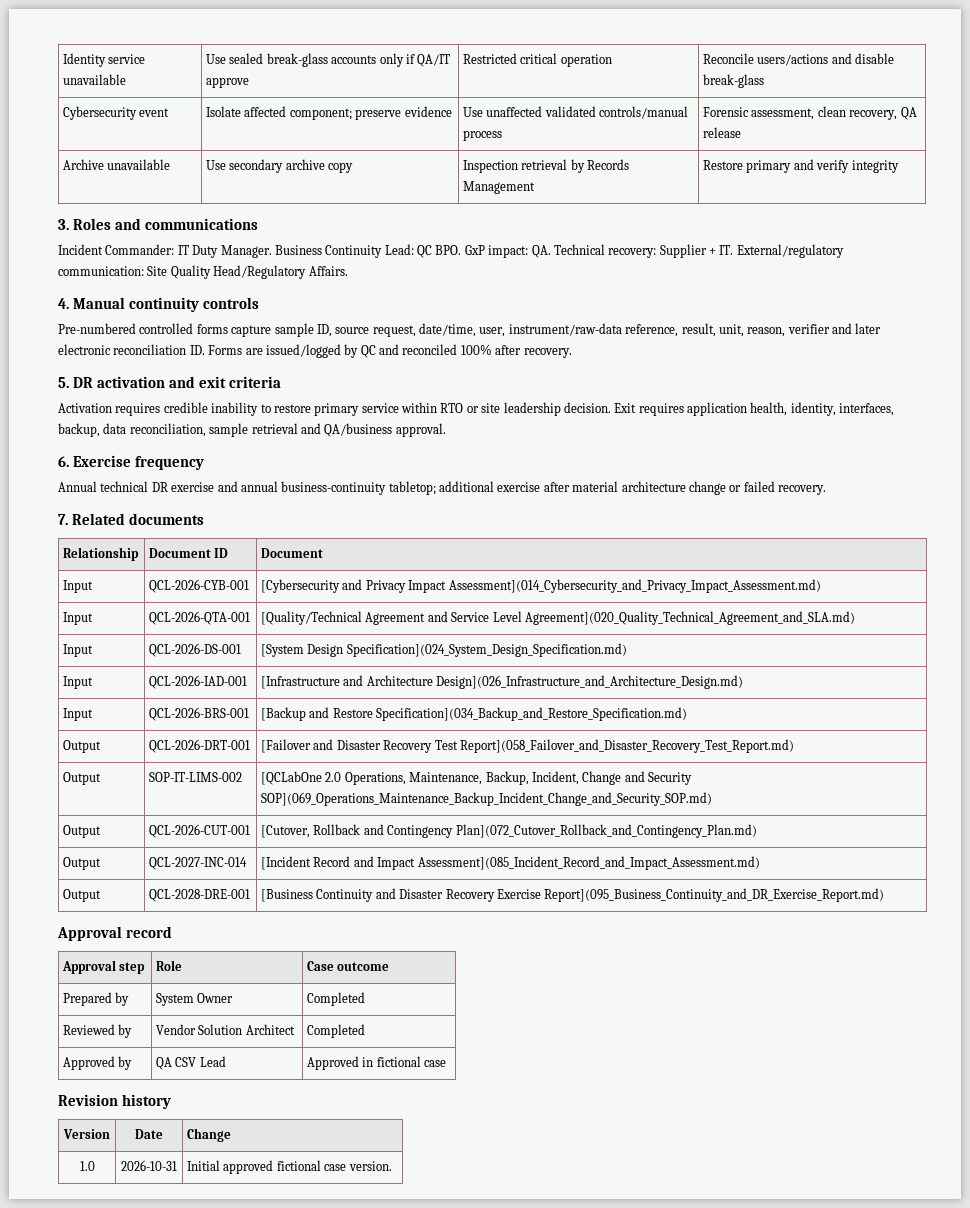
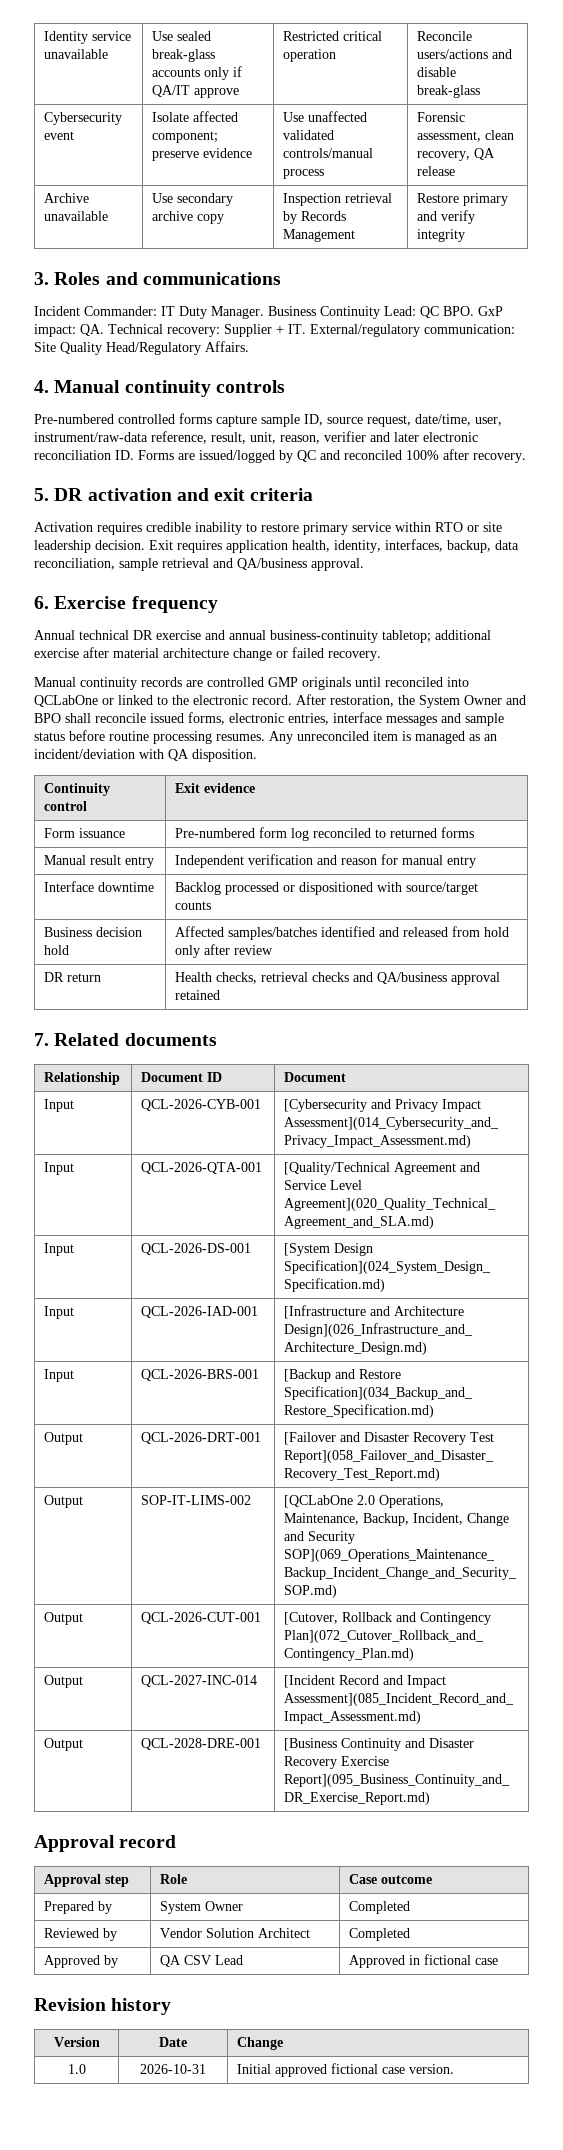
(826, 490) none -> [34,677,469,690] [34,694,526,708] [34,712,504,726] [34,730,497,744] [34,749,257,762] [44,783,111,796] [44,801,88,811] [175,783,256,793] [44,828,126,838] [175,827,475,841] [44,855,155,868] [175,854,477,868] [44,881,155,892] [175,882,479,895] [175,901,212,910] [44,927,143,937] [44,945,70,955] [175,926,510,940] [175,944,274,958] [44,972,102,982] [175,972,501,985] [175,990,221,1000] // Manual continuity records are controlled GMP originals until reconciled into QCLabOne or linked to the electronic record. After restoration, the System Owner and BPO shall reconcile issued forms, electronic entries, interface messages and sample status before routine processing resumes. Any unreconciled item is managed as an incident/deviation with QA disposition. // Continuity control | Exit evidence // Form issuance | Pre-numbered form log reconciled to returned forms // Manual result entry | Independent verification and reason for manual entry // Interface downtime | Backlog processed or dispositioned with source/target counts // Business decision hold | Affected samples/batches identified and released from hold only after review // DR return | Health checks, retrieval checks and QA/business approval retained

